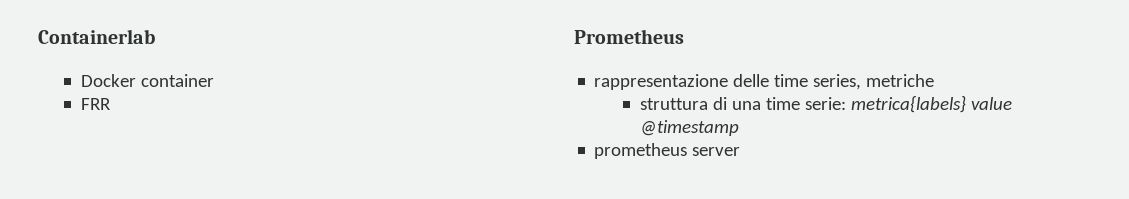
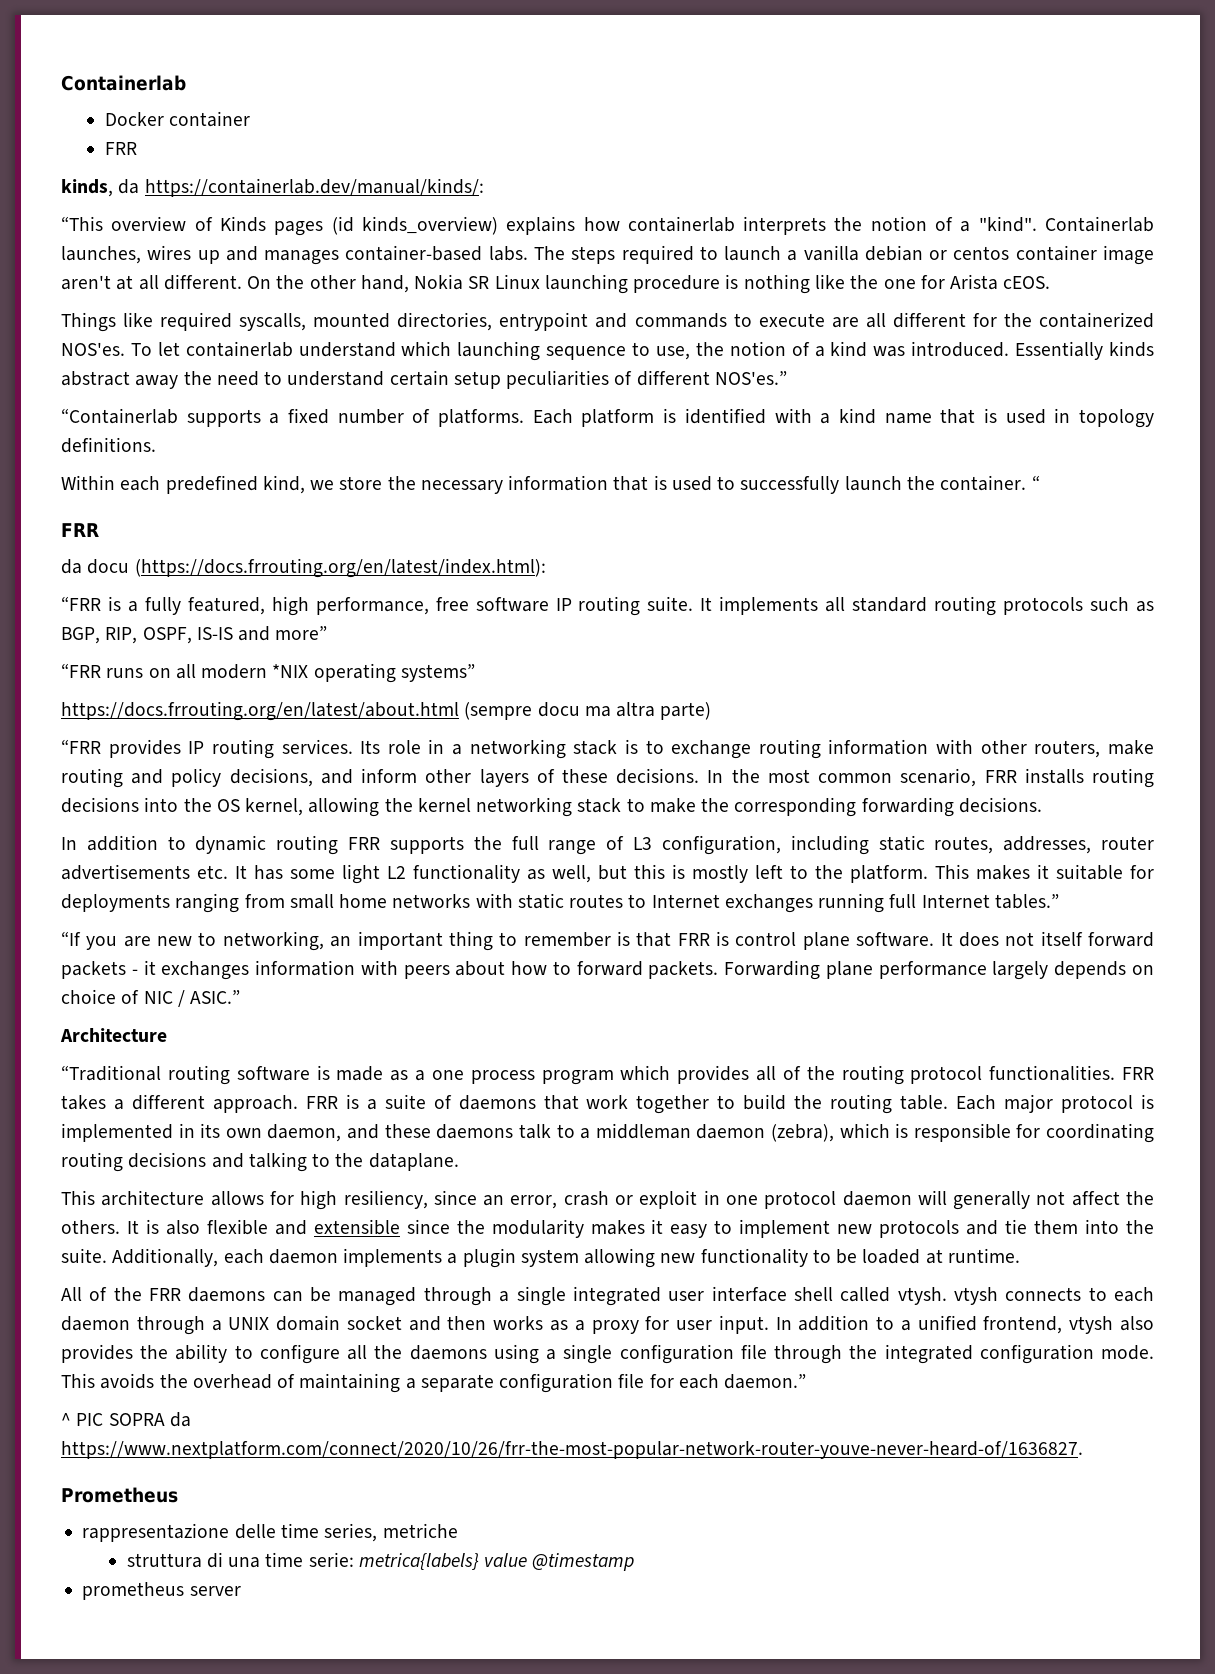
(112, 104) none -> [61,178,484,197] [61,216,1154,236] [61,245,1155,265] [61,274,1051,294] [61,312,1154,332] [61,341,1155,361] [61,370,787,389] [61,408,1155,428] [61,437,156,453] [61,475,1040,494] [61,523,99,537] [61,558,546,578] [61,596,1154,616] [61,626,328,644] [61,663,475,683] [61,701,712,721] [61,739,1154,759] [61,768,1154,788] [61,797,1042,817] [61,835,1155,855] [61,864,1154,884] [61,893,1059,913] [61,931,1155,951] [61,960,1154,980] [61,989,241,1007] [60,1028,167,1042] [61,1065,1155,1085] [61,1094,1155,1114] [61,1123,1154,1143] [61,1152,459,1172] [61,1190,1154,1210] [61,1219,1155,1238] [61,1248,1020,1268] [61,1286,1155,1306] [61,1315,1154,1335] [61,1344,1155,1364] [61,1373,807,1393] [61,1412,191,1427] [61,1441,1083,1459] // kinds, da https://containerlab.dev/manual/kinds/: // “This overview of Kinds pages (id kinds_overview) explains how containerlab interprets the notion of a "kind". Containerlab launches, wires up and manages container-based labs. The steps required to launch a vanilla debian or centos container image aren't at all different. On the other hand, Nokia SR Linux launching procedure is nothing like the one for Arista cEOS. // Things like required syscalls, mounted directories, entrypoint and commands to execute are all different for the containerized NOS'es. To let containerlab understand which launching sequence to use, the notion of a kind was introduced. Essentially kinds abstract away the need to understand certain setup peculiarities of different NOS'es.” // “Containerlab supports a fixed number of platforms. Each platform is identified with a kind name that is used in topology definitions. // Within each predefined kind, we store the necessary information that is used to successfully launch the container. “ // FRR // da docu (https://docs.frrouting.org/en/latest/index.html): // “FRR is a fully featured, high performance, free software IP routing suite. It implements all standard routing protocols such as BGP, RIP, OSPF, IS-IS and more” // “FRR runs on all modern *NIX operating systems” // https://docs.frrouting.org/en/latest/about.html (sempre docu ma altra parte) // “FRR provides IP routing services. Its role in a networking stack is to exchange routing information with other routers, make routing and policy decisions, and inform other layers of these decisions. In the most common scenario, FRR installs routing decisions into the OS kernel, allowing the kernel networking stack to make the corresponding forwarding decisions. // In addition to dynamic routing FRR supports the full range of L3 configuration, including static routes, addresses, router advertisements etc. It has some light L2 functionality as well, but this is mostly left to the platform. This makes it suitable for deployments ranging from small home networks with static routes to Internet exchanges running full Internet tables.” // “If you are new to networking, an important thing to remember is that FRR is control plane software. It does not itself forward packets - it exchanges information with peers about how to forward packets. Forwarding plane performance largely depends on choice of NIC / ASIC.” // Architecture // “Traditional routing software is made as a one process program which provides all of the routing protocol functionalities. FRR takes a different approach. FRR is a suite of daemons that work together to build the routing table. Each major protocol is implemented in its own daemon, and these daemons talk to a middleman daemon (zebra), which is responsible for coordinating routing decisions and talking to the dataplane. // This architecture allows for high resiliency, since an error, crash or exploit in one protocol daemon will generally not affect the others. It is also flexible and extensible since the modularity makes it easy to implement new protocols and tie them into the suite. Additionally, each daemon implements a plugin system allowing new functionality to be loaded at runtime. // All of the FRR daemons can be managed through a single integrated user interface shell called vtysh. vtysh connects to each daemon through a UNIX domain socket and then works as a proxy for user input. In addition to a unified frontend, vtysh also provides the ability to configure all the daemons using a single configuration file through the integrated configuration mode. This avoids the overhead of maintaining a separate configuration file for each daemon.” // ^ PIC SOPRA da https://www.nextplatform.com/connect/2020/10/26/frr-the-most-popular-network-router-youve-never-heard-of/1636827.

